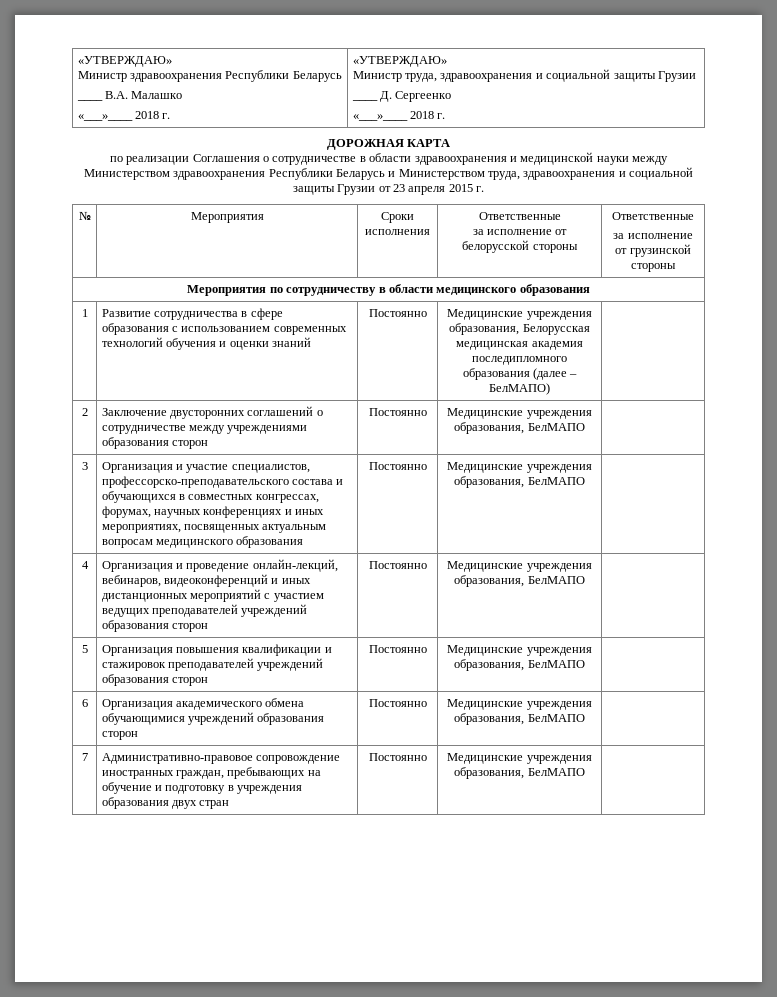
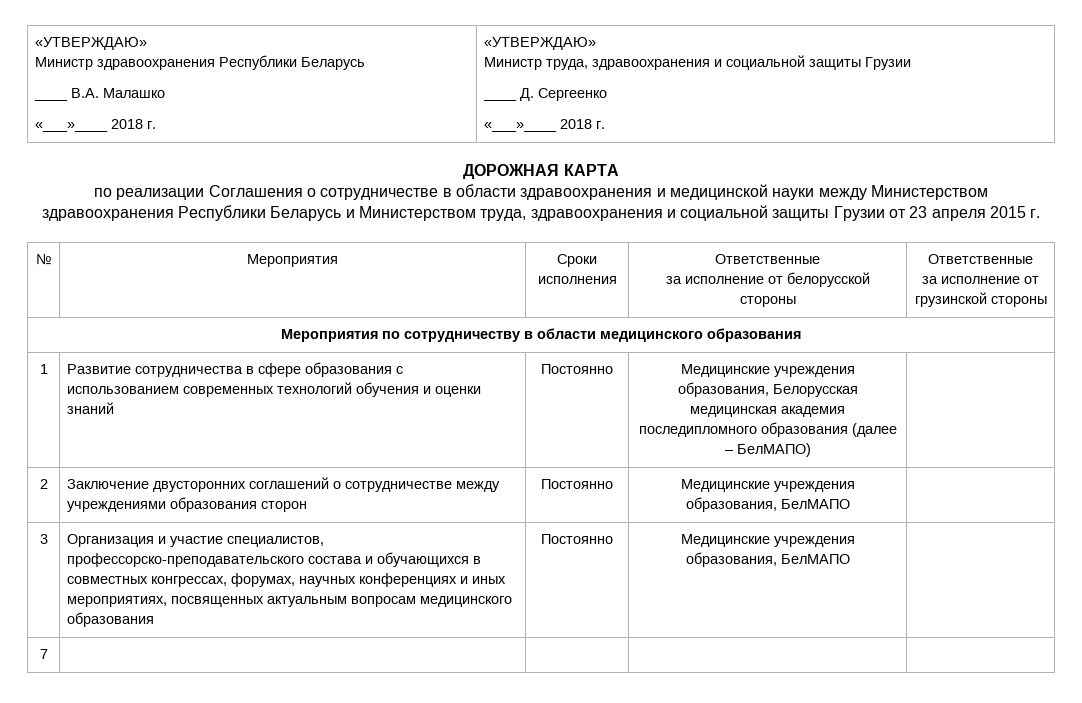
[81,561,89,569] [101,559,338,572] [101,574,311,587] [101,589,324,602] [101,604,308,617] [101,620,209,632] [368,561,427,569] [447,561,592,572] [454,575,585,587] [81,645,88,653] [101,644,332,656] [101,658,324,671] [101,674,209,686] [368,645,427,653] [447,645,592,656] [454,659,585,671] [81,699,88,707] [101,698,305,710] [101,712,325,725] [101,731,138,740] [368,699,427,707] [447,699,592,710] [454,713,585,725] [81,753,88,761] [101,753,341,764] [101,767,321,779] [101,782,303,794] [101,797,230,809] [368,753,427,761] [447,753,592,764] [454,767,585,779] 4 | Организация и проведение онлайн-лекций, вебинаров, видеоконференций и иных дистанционных мероприятий с участием ведущих преподавателей учреждений образования сторон | Постоянно | Медицинские учреждения образования, БелМАПО | // 5 | Организация повышения квалификации и стажировок преподавателей учреждений образования сторон | Постоянно | Медицинские учреждения образования, БелМАПО | // 6 | Организация академического обмена обучающимися учреждений образования сторон | Постоянно | Медицинские учреждения образования, БелМАПО | // 7 | Административно-правовое сопровождение иностранных граждан, пребывающих на обучение и подготовку в учреждения образования двух стран | Постоянно | Медицинские учреждения образования, БелМАПО -> [39,649,48,659] 7 | | |

